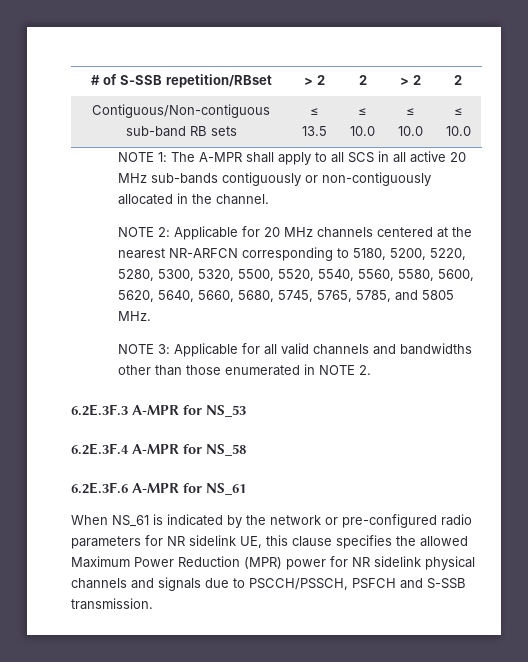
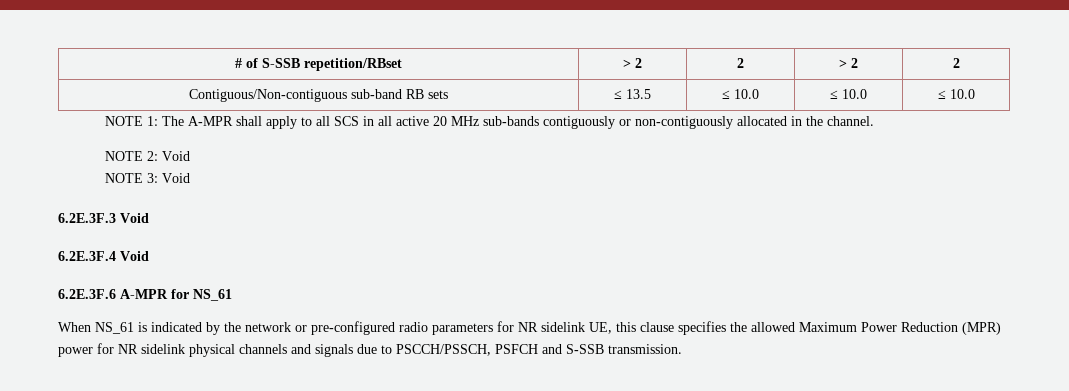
[173,226,472,240] [117,247,466,261] [117,269,474,281] [117,290,454,302] [117,311,151,321] [117,343,472,357] [117,364,371,376] [71,404,246,417] [71,443,246,456] Applicable for 20 MHz channels centered at the nearest NR-ARFCN corresponding to 5180, 5200, 5220, 5280, 5300, 5320, 5500, 5520, 5540, 5560, 5580, 5600, 5620, 5640, 5660, 5680, 5745, 5765, 5785, and 5805 MHz. // NOTE 3: Applicable for all valid channels and bandwidths other than those enumerated in NOTE 2. // 6.2E.3F.3 A-MPR for NS_53 // 6.2E.3F.4 A-MPR for NS_58 -> [161,151,190,161] [104,173,190,183] [58,213,149,223] [58,251,149,261] Void // NOTE 3: Void // 6.2E.3F.3 Void // 6.2E.3F.4 Void

